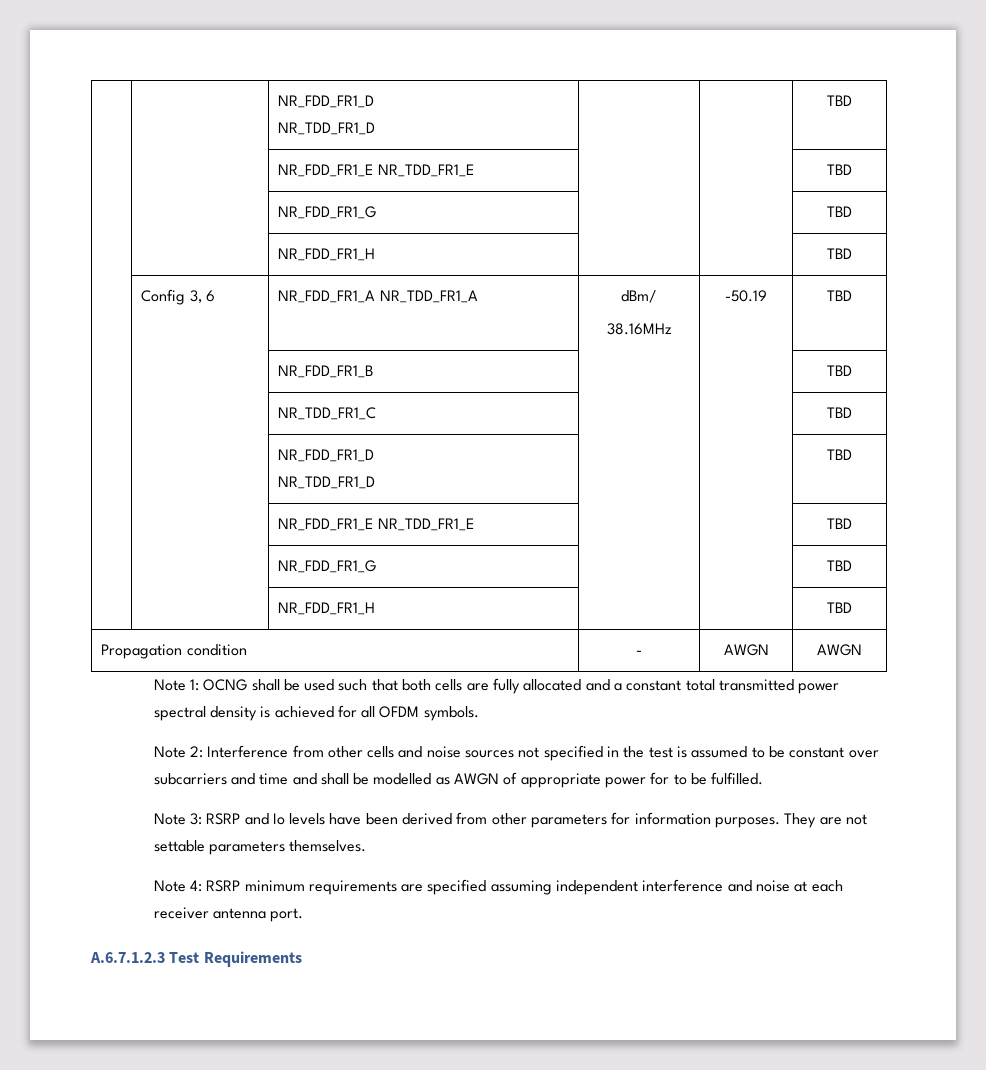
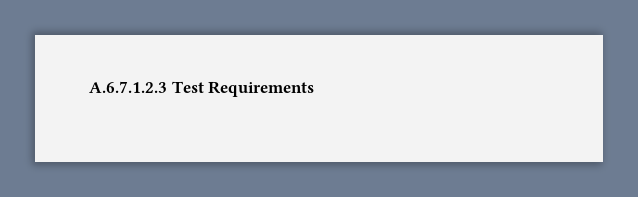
[278,95,375,108] [278,122,376,135] [827,95,852,106] [278,164,474,177] [827,164,852,175] [278,206,377,219] [827,206,852,217] [278,248,376,261] [827,248,852,259] [141,289,216,305] [278,290,478,303] [621,290,657,303] [606,323,672,335] [725,290,767,302] [827,290,852,301] [278,365,374,378] [827,365,852,376] [278,407,377,420] [827,407,852,418] [278,449,375,462] [278,476,376,489] [827,449,852,460] [278,518,474,531] [827,518,852,529] [278,560,377,573] [827,560,852,571] [278,602,376,615] [827,602,852,613] [101,644,247,659] [636,650,642,655] [723,644,769,656] [817,644,862,656] [153,678,840,694] [153,705,479,721] [153,745,879,761] [153,772,764,788] [153,812,867,828] [153,840,367,855] [153,879,843,895] [153,907,304,922] | | NR_FDD_FR1_D // NR_TDD_FR1_D | | | TBD // | | NR_FDD_FR1_E NR_TDD_FR1_E | | | TBD // | | NR_FDD_FR1_G | | | TBD // | | NR_FDD_FR1_H | | | TBD // | Config 3, 6 | NR_FDD_FR1_A NR_TDD_FR1_A | dBm/ // 38.16MHz | -50.19 | TBD // | | NR_FDD_FR1_B | | | TBD // | | NR_TDD_FR1_C | | | TBD // | | NR_FDD_FR1_D // NR_TDD_FR1_D | | | TBD // | | NR_FDD_FR1_E NR_TDD_FR1_E | | | TBD // | | NR_FDD_FR1_G | | | TBD // | | NR_FDD_FR1_H | | | TBD // Propagation condition | - | AWGN | AWGN // Note 1: OCNG shall be used such that both cells are fully allocated and a constant total transmitted power spectral density is achieved for all OFDM symbols. // Note 2: Interference from other cells and noise sources not specified in the test is assumed to be constant over subcarriers and time and shall be modelled as AWGN of appropriate power for to be fulfilled. // Note 3: RSRP and Io levels have been derived from other parameters for information purposes. They are not settable parameters themselves. // Note 4: RSRP minimum requirements are specified assuming independent interference and noise at each receiver antenna port. // -> (89, 87) none

